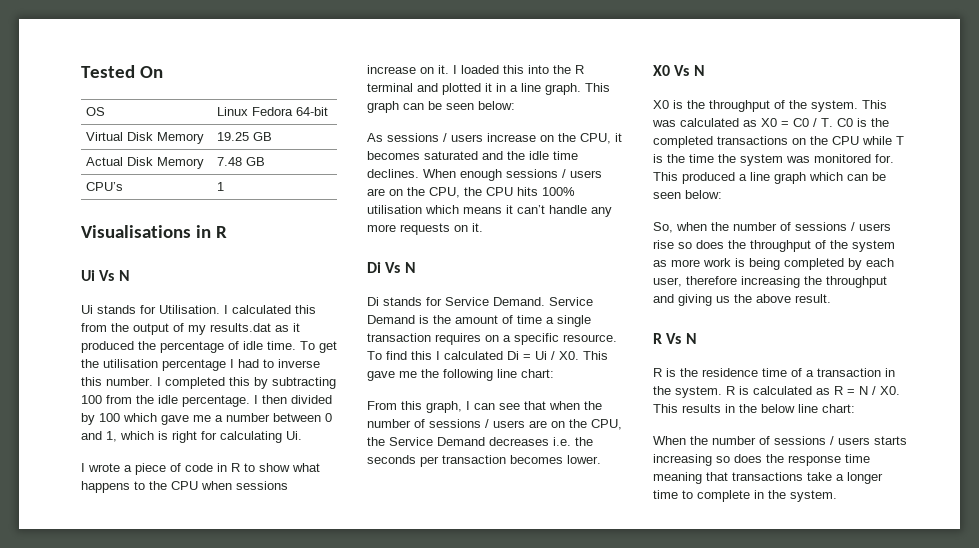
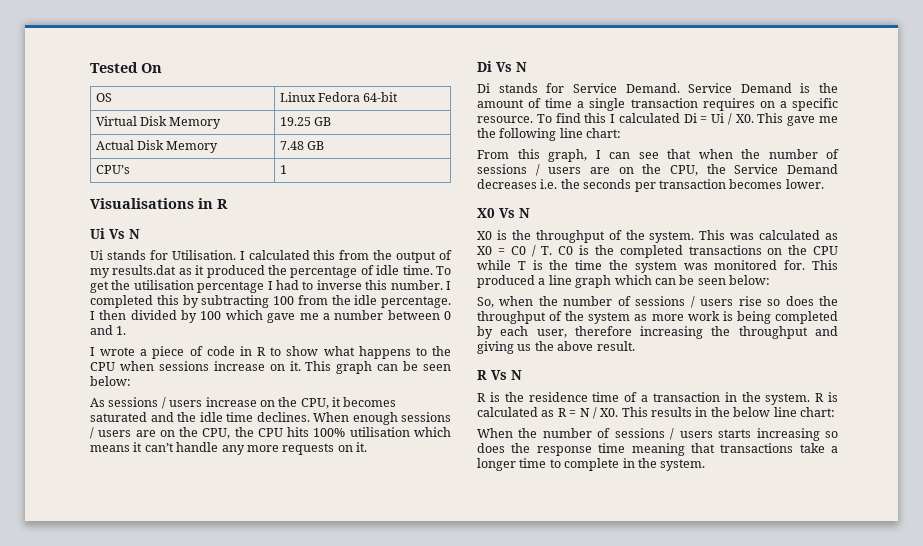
[106,431,302,443] 1, which is right for calculating Ui. -> [116,326,127,335] 1.
[453,65,584,74] [367,83,581,95] I loaded this into the R terminal and plotted it in a line graph. -> (301, 366) none

